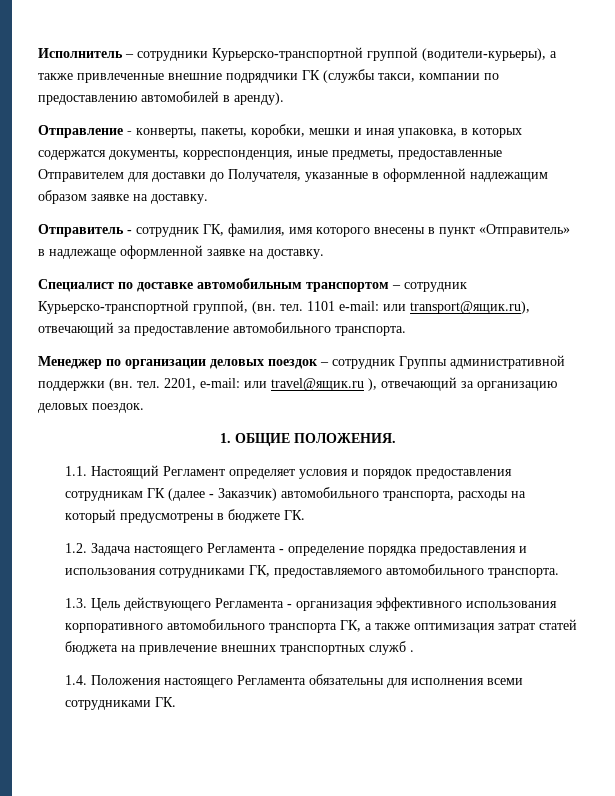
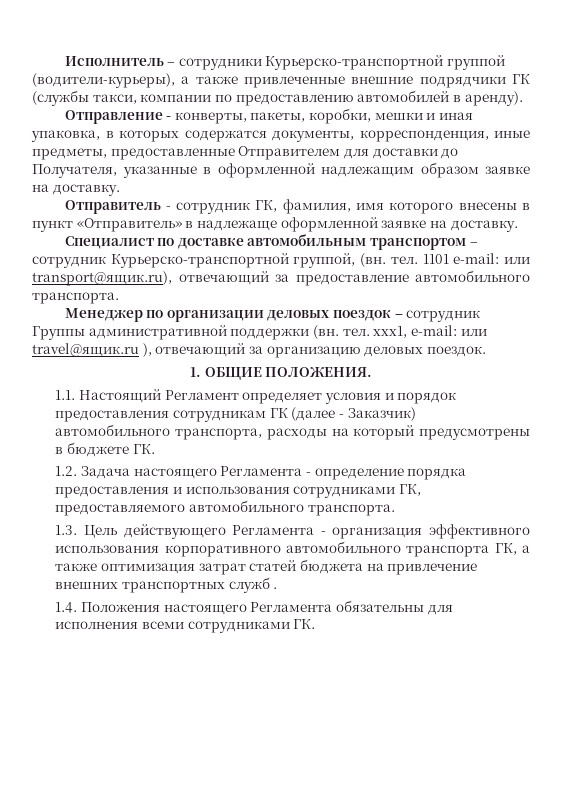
[164,378,196,390] 2201, -> [373,326,408,338] ххх1,

